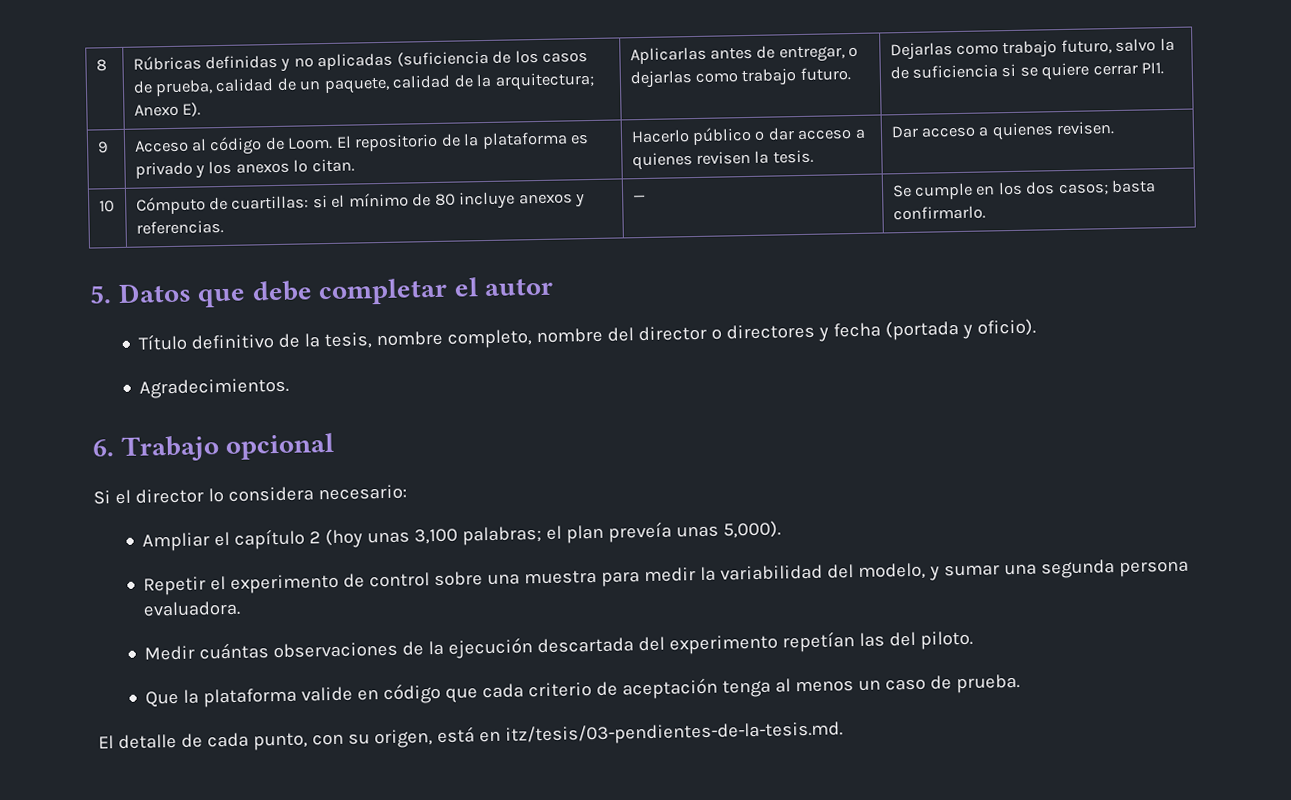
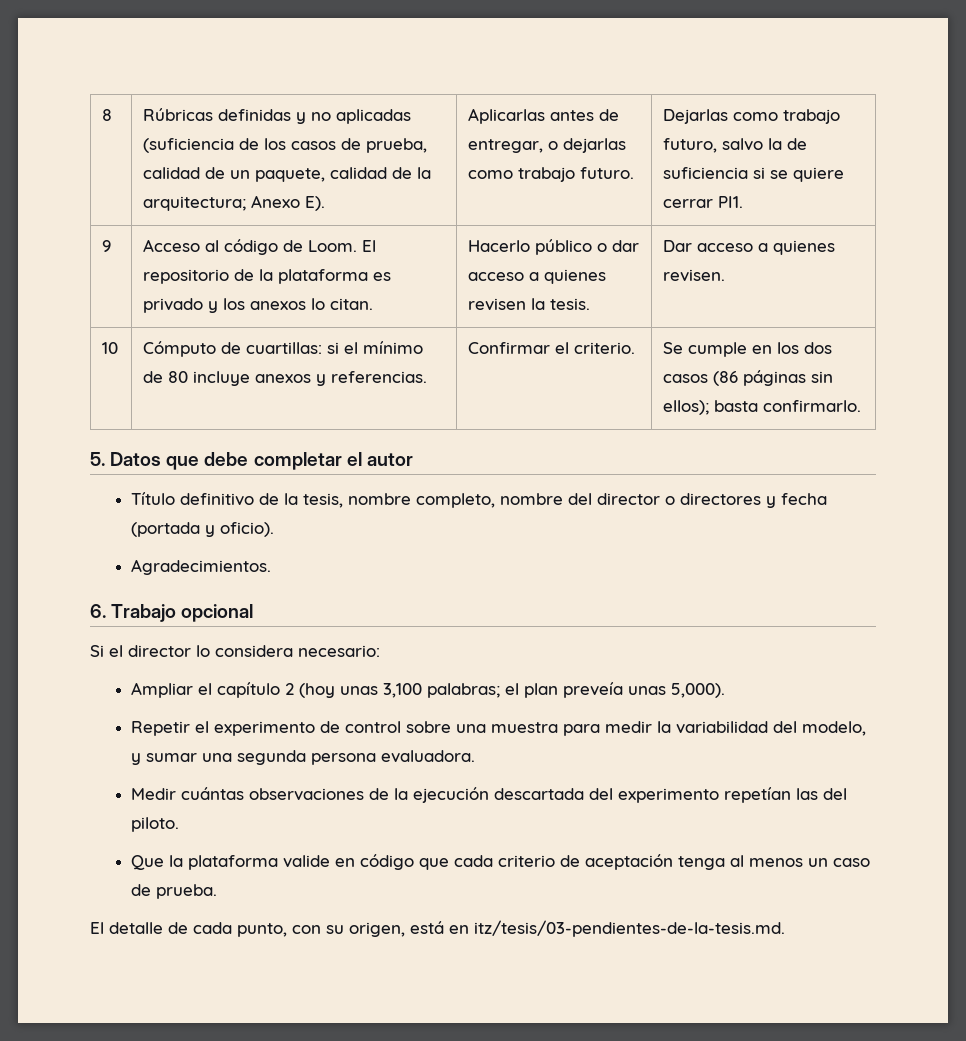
[632,194,646,202] — -> [468,342,636,354] Confirmar el criterio.
[1057,183,1109,196] casos; -> [663,370,834,386] [663,400,710,415] casos (86 páginas sin ellos);

